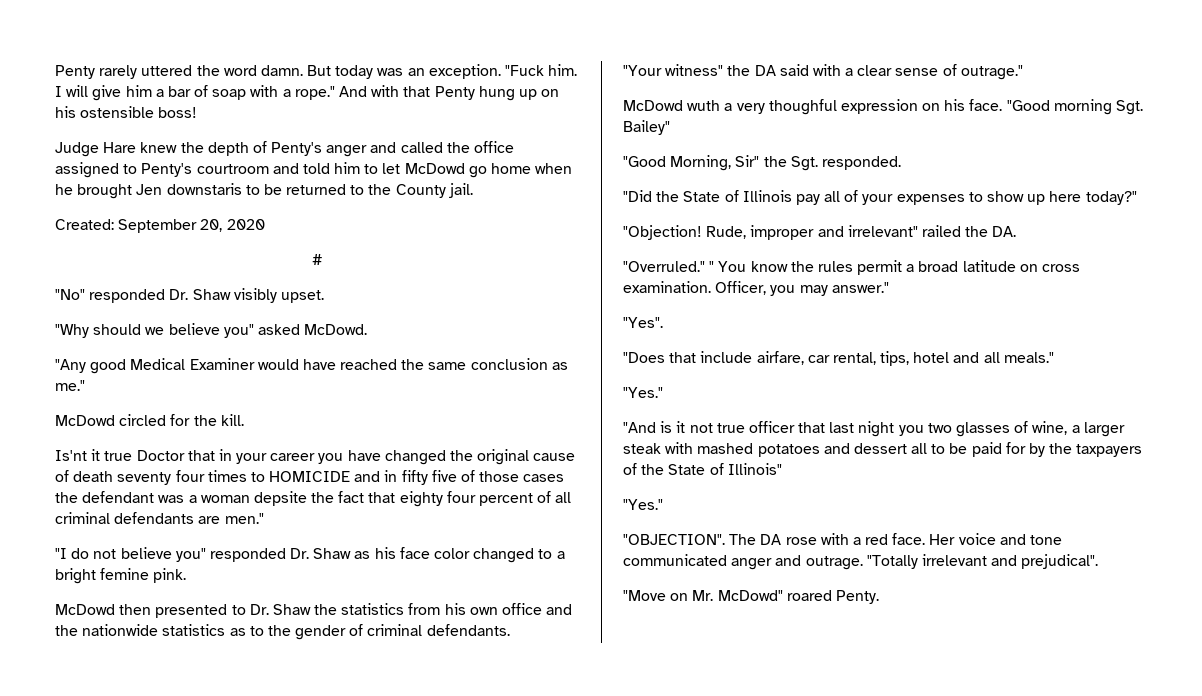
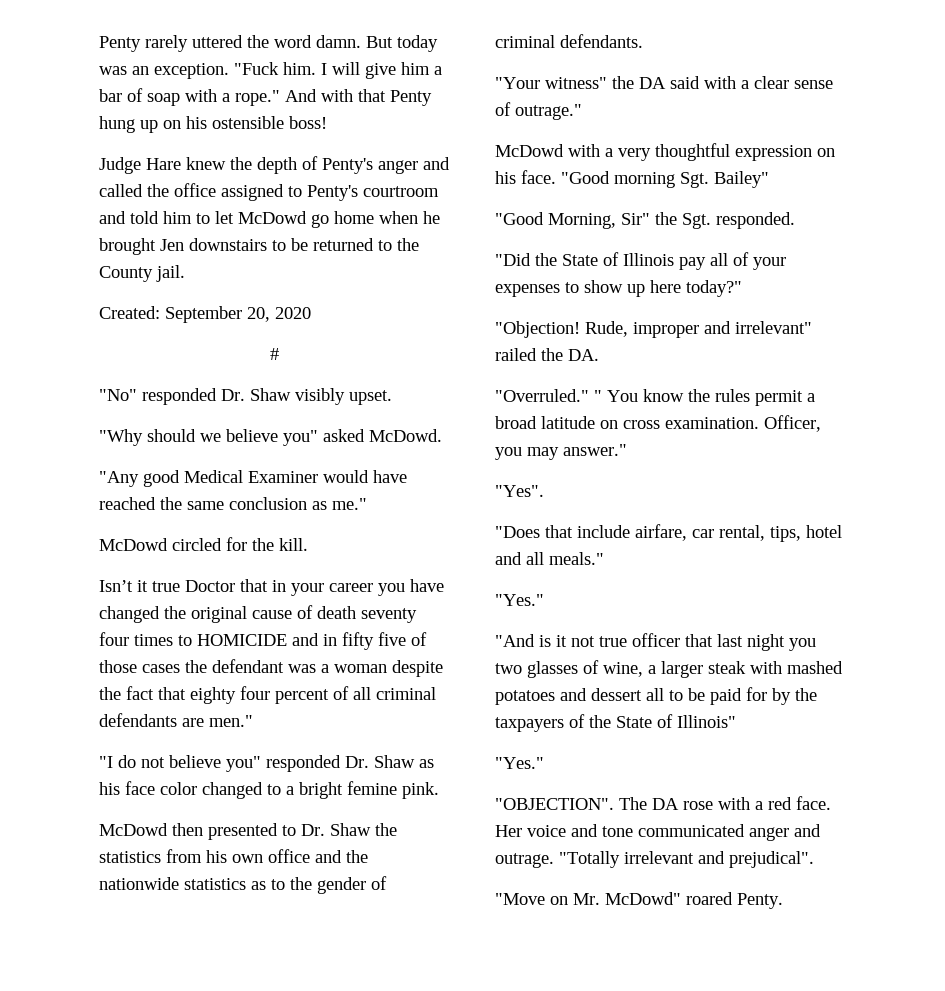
[166,183,242,195] downstaris -> [189,238,267,251] downstairs
[55,450,87,461] Is'nt -> [99,580,133,592] Isn’t
[253,491,307,506] depsite -> [392,660,443,677] despite
[687,100,721,111] wuth -> [568,144,600,157] with
[768,99,837,115] thoughful -> [655,143,730,161] thoughtful

